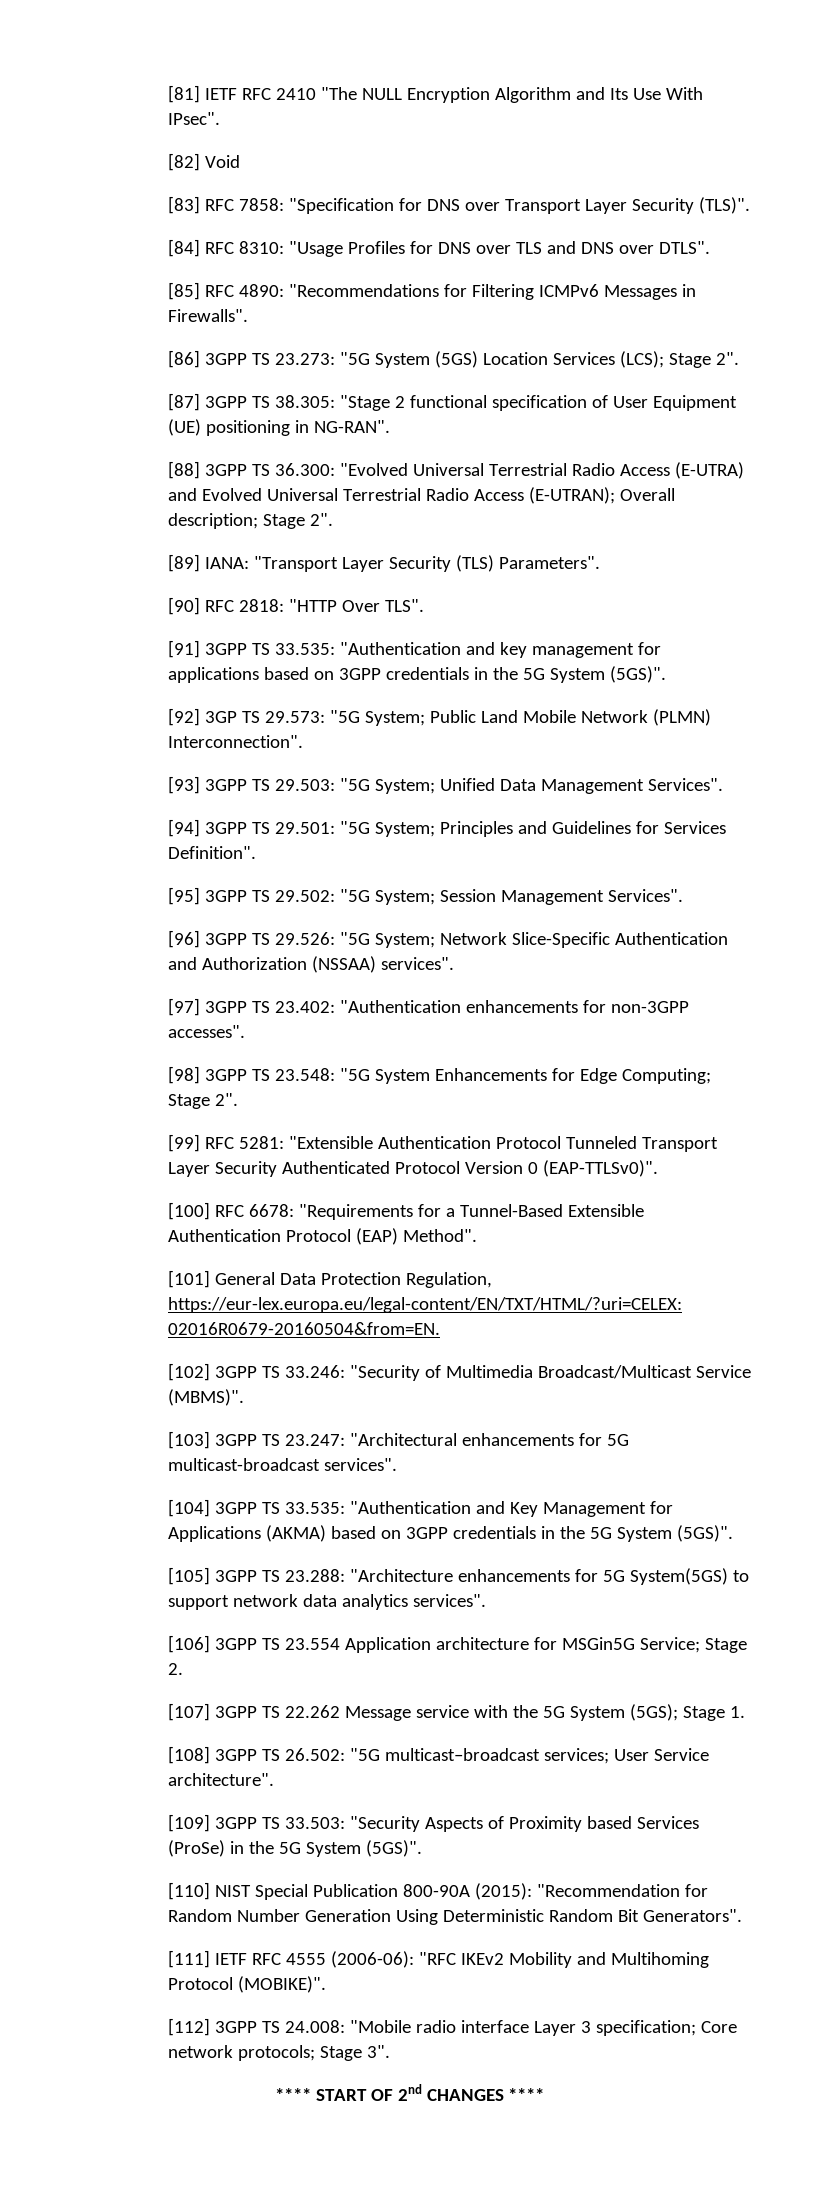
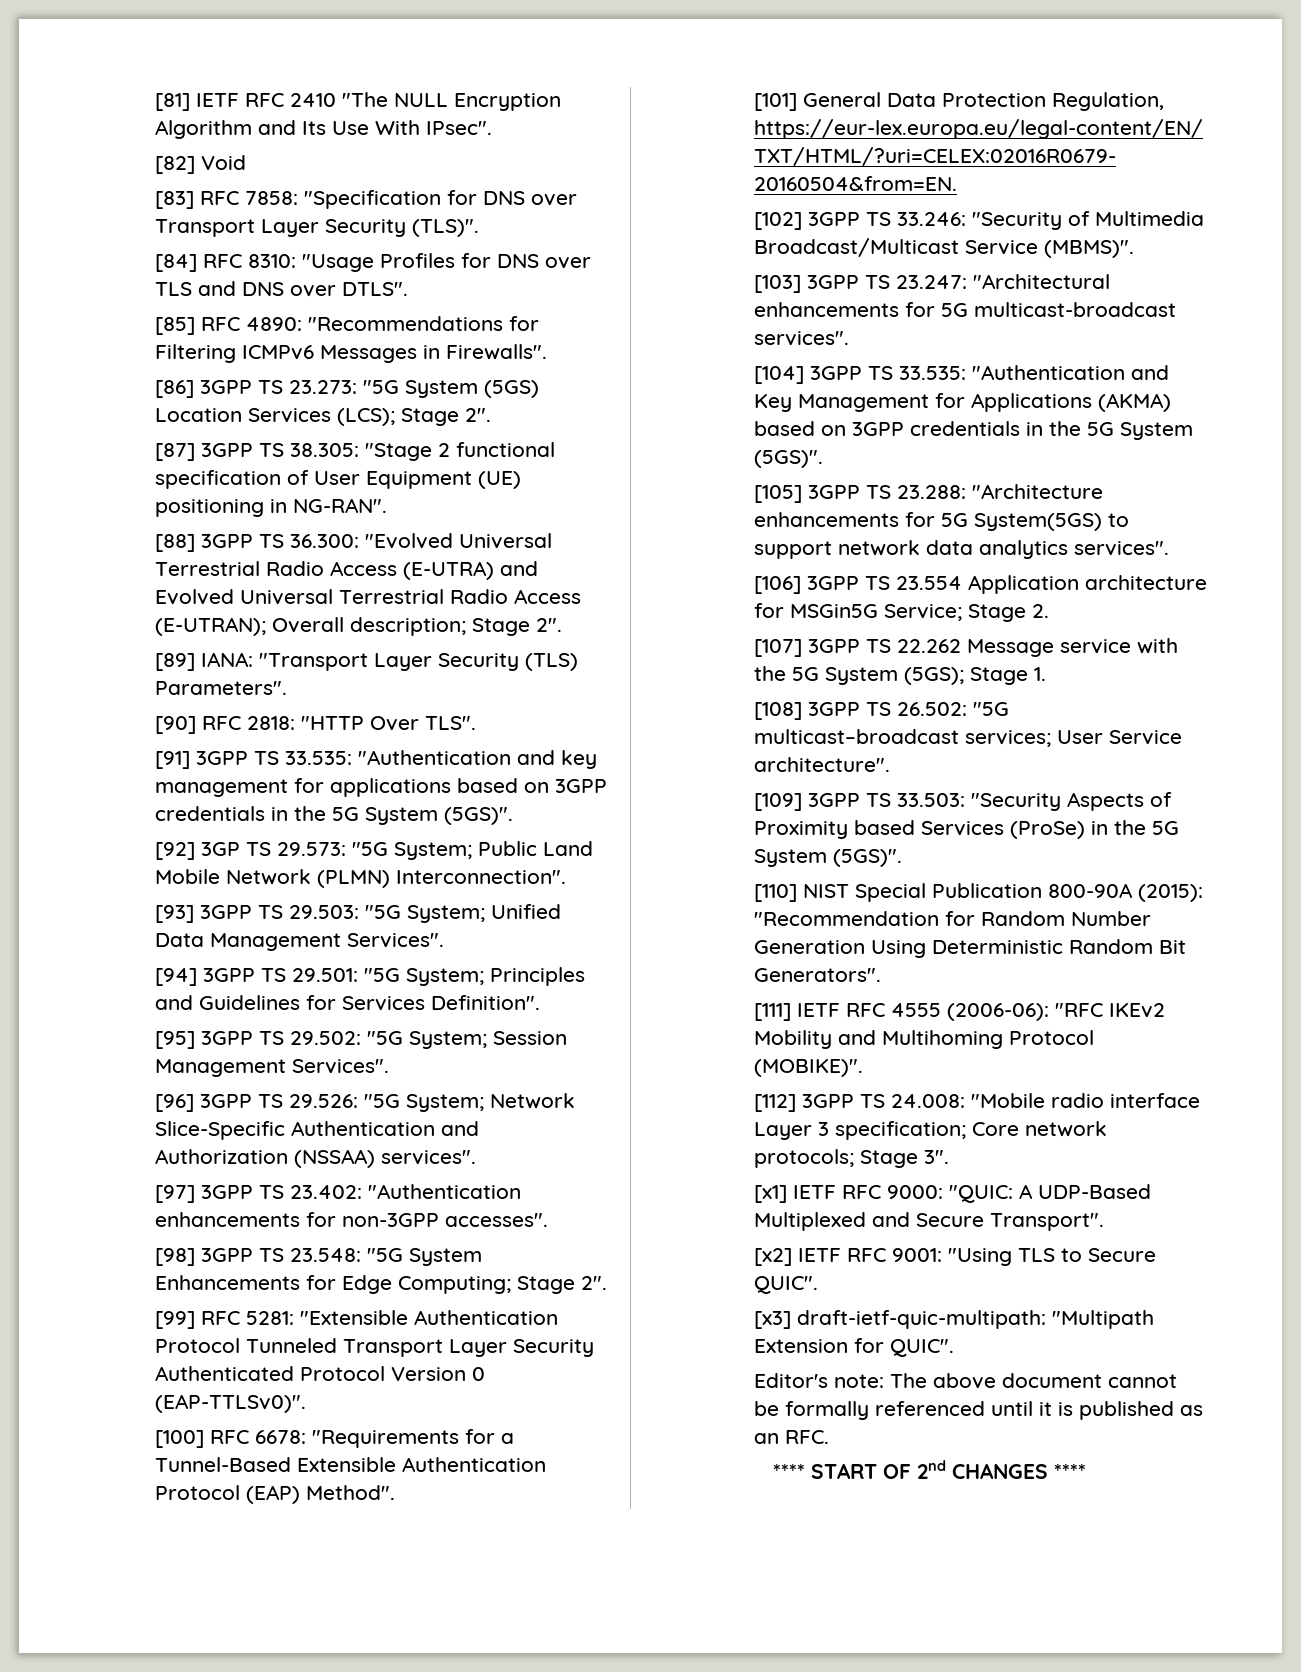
(390, 2051) none -> [753,1184,1151,1203] [753,1212,1104,1231] [753,1248,1156,1266] [753,1276,818,1294] [753,1310,1154,1329] [753,1338,954,1357] [753,1373,1177,1389] [753,1401,1203,1420] [753,1430,829,1444] // [x1] IETF RFC 9000: "QUIC: A UDP-Based Multiplexed and Secure Transport". // [x2] IETF RFC 9001: "Using TLS to Secure QUIC". // [x3] draft-ietf-quic-multipath: "Multipath Extension for QUIC". // Editor's note: The above document cannot be formally referenced until it is published as an RFC.

